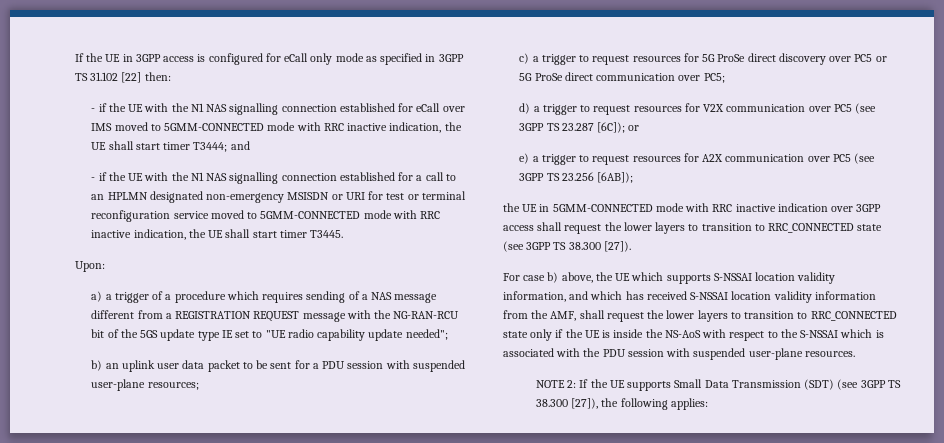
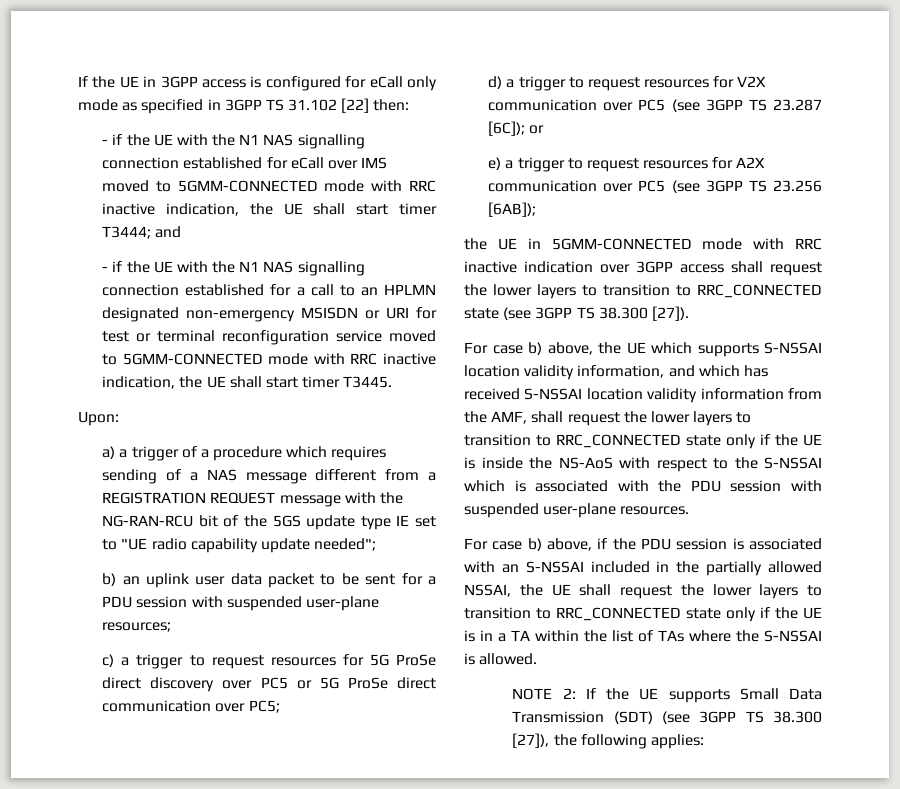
(855, 354) none -> [464,538,822,551] [464,561,822,576] [464,584,822,599] [464,607,822,622] [464,630,822,642] [464,653,538,665] // For case b) above, if the PDU session is associated with an S-NSSAI included in the partially allowed NSSAI, the UE shall request the lower layers to transition to RRC_CONNECTED state only if the UE is in a TA within the list of TAs where the S-NSSAI is allowed.

